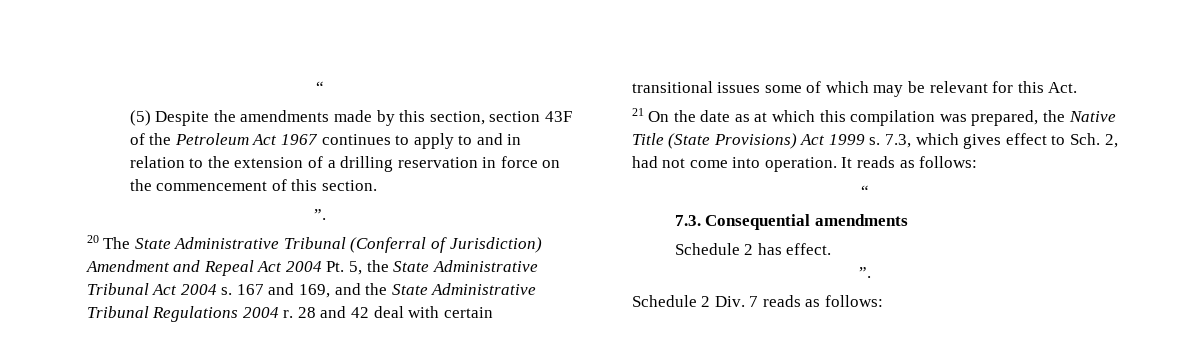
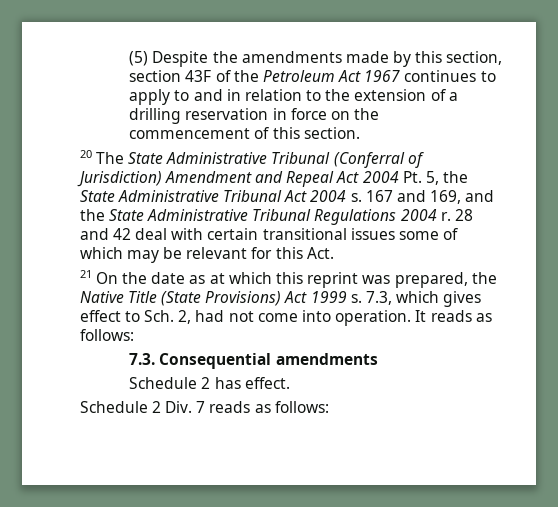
[316,81,324,93] “ // -> (129, 58) none
[314,209,326,220] // ”. -> (360, 133) none
[850,110,936,126] compilation -> [307,272,359,288] reprint
[861,185,869,197] // “ -> (134, 335) none
[859,267,871,278] // ”. -> (290, 383) none

